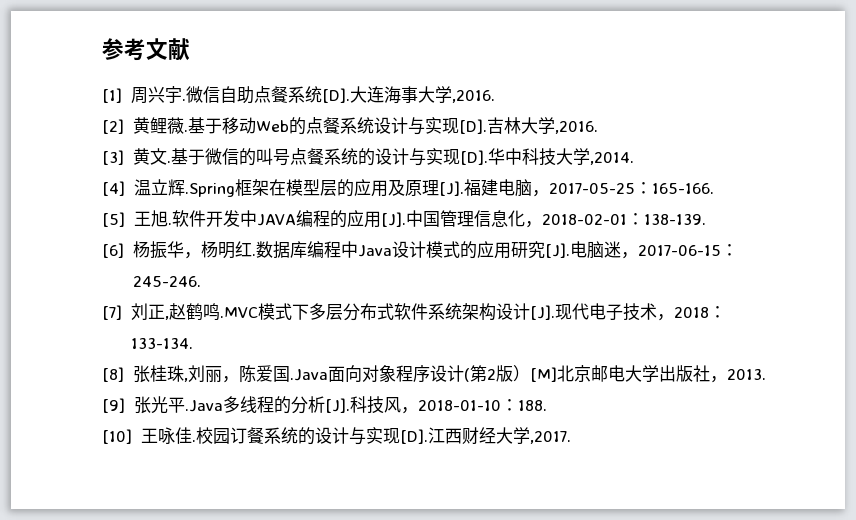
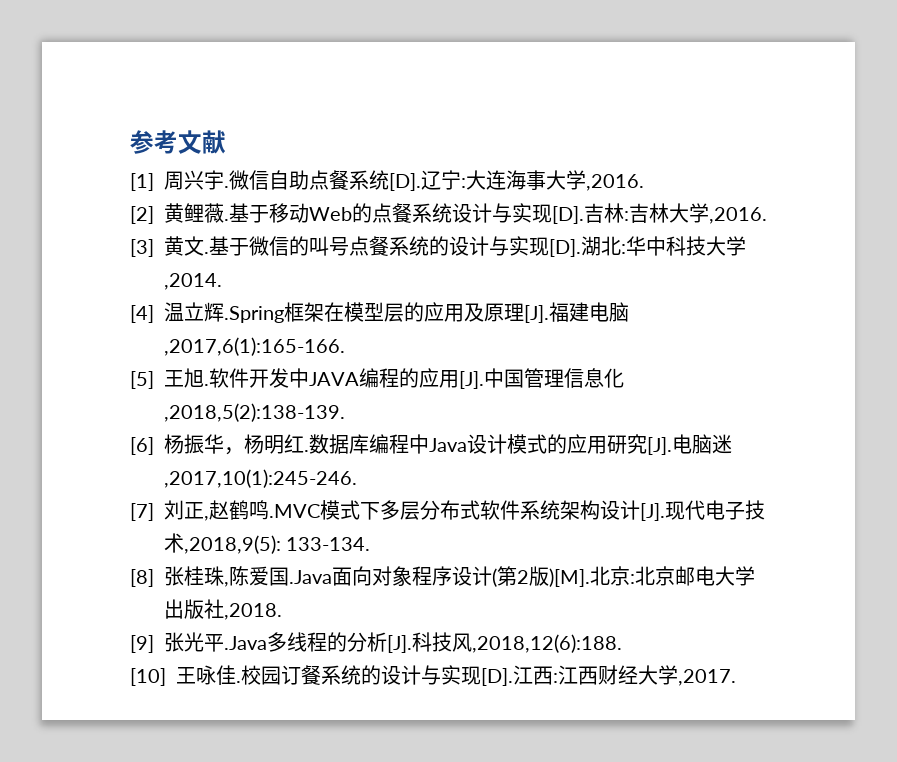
(350, 95) none -> [421,170,466,190] 辽宁:
(521, 125) none -> [624,203,669,223] :吉林
(488, 157) none -> [581,236,626,256] 湖北:
[531,182,714,197] ，2017-05-25：165-166. -> [164,337,345,356] ,2017,6(1):165-166.
[525,213,707,228] ，2018-02-01：138-139. -> [164,403,345,422] ,2018,5(2):138-139.
[620,244,738,259] [132,276,201,287] ，2017-06-15：245-246. -> [164,469,357,488] ,2017,10(1):245-246.
[656,306,726,321] ，2018： -> [184,535,281,554] ,2018,9(5):
[187,365,239,383] 刘丽， -> (229, 584) none
[512,365,557,382] ）[M] -> [549,566,635,587] )[M].北京:
[709,369,766,383] ，2013. -> [224,603,282,620] ,2018.
[400,399,547,414] ，2018-01-10：188. -> [472,634,622,653] ,2018,12(6):188.
(462, 436) none -> [553,665,598,685] :江西

